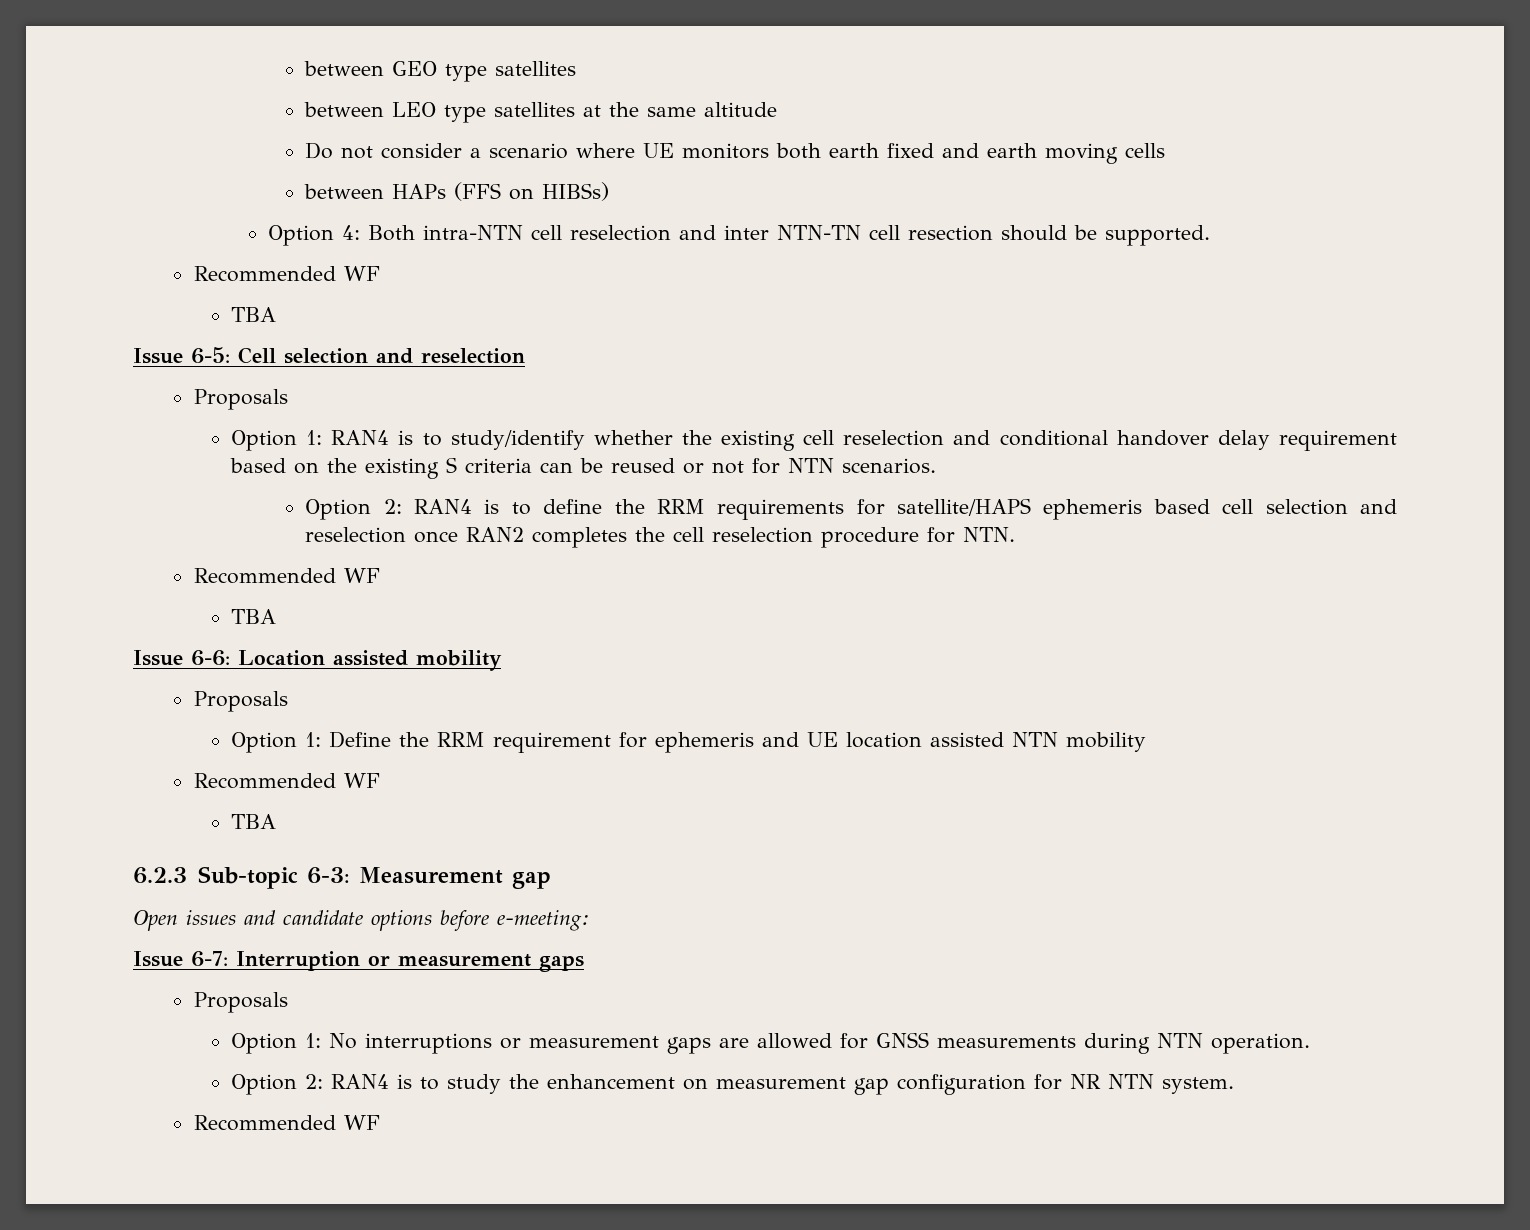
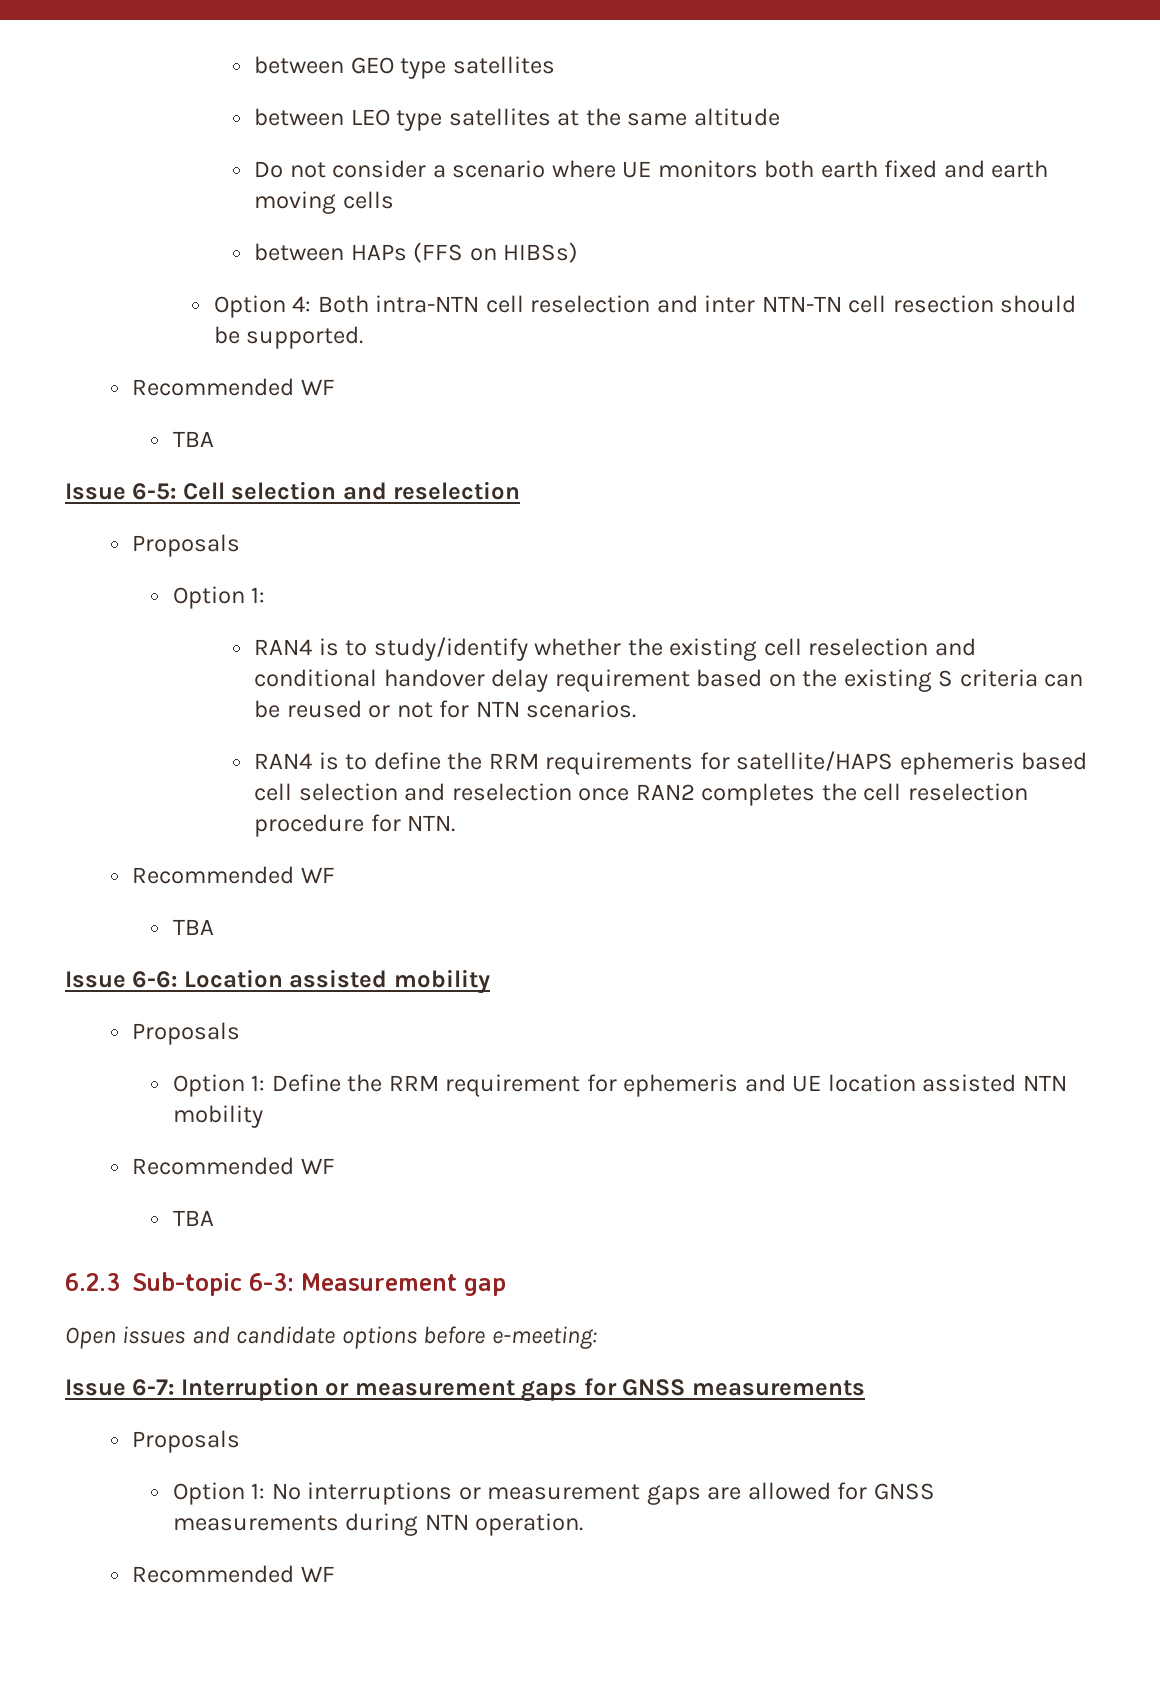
(323, 437) none -> (266, 595) //
[305,499,402,520] Option 2: -> (637, 709) none
(584, 963) none -> [583,1378,865,1396] for GNSS measurements
[230,1074,1234,1095] // Option 2: RAN4 is to study the enhancement on measurement gap configuration for NR NTN system. -> (584, 1524) none

